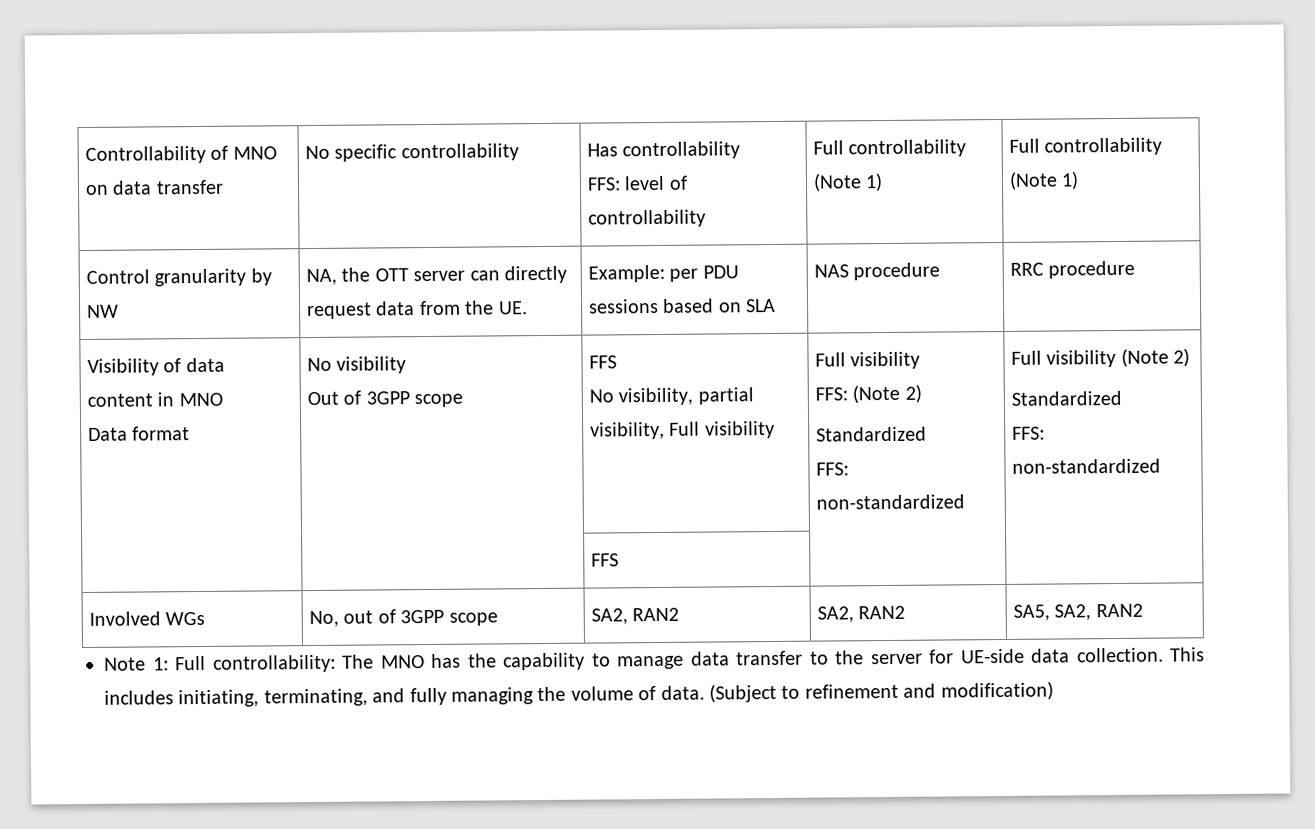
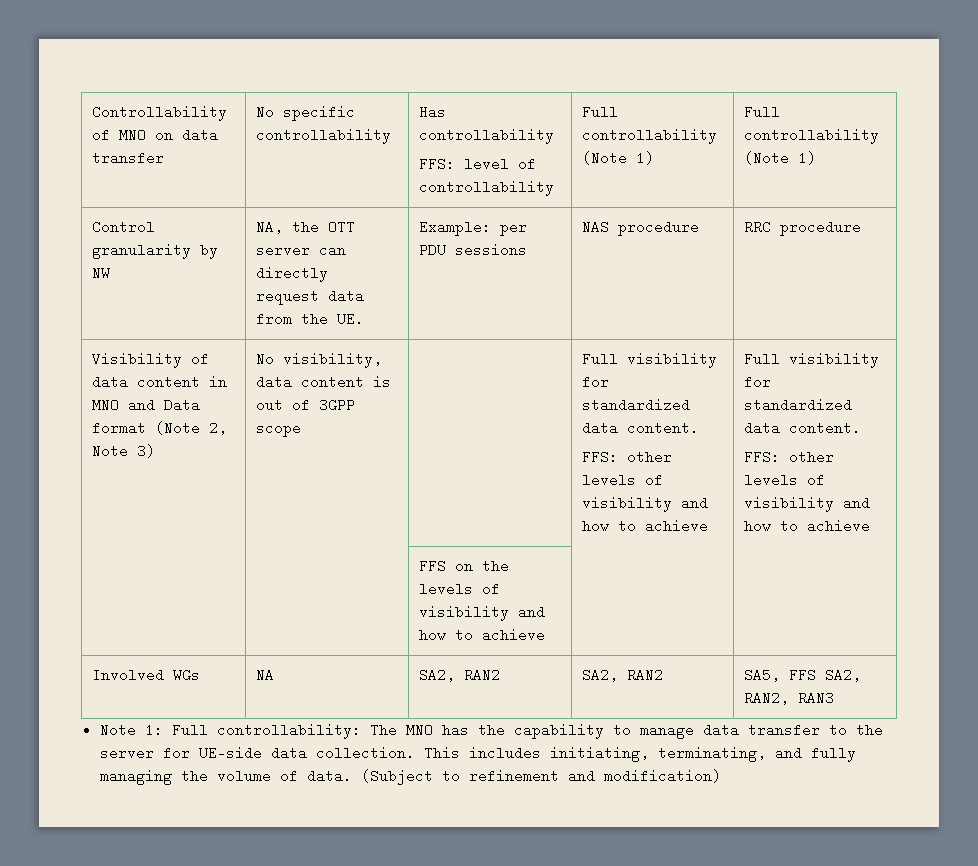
[662,298,777,313] based on SLA -> (528, 250) none
(223, 399) // -> [128,398,156,412] and
[307,356,407,374] [307,390,464,408] [589,355,618,369] [589,387,754,406] [590,420,775,440] [815,351,921,370] [815,384,922,404] [816,426,928,442] [816,462,850,476] [816,494,966,510] [1011,348,1191,368] [1011,390,1123,406] [1012,426,1046,440] [1012,458,1162,474] [591,553,620,567] [89,611,206,626] [309,609,498,628] | No visibility // Out of 3GPP scope | FFS // No visibility, partial visibility, Full visibility | Full visibility // FFS: (Note 2) // Standardized // FFS: non-standardized | Full visibility (Note 2) // Standardized // FFS: non-standardized // | | FFS | | // Involved WGs | No, out of 3GPP scope -> [155,421,228,435] [92,444,156,458] [256,352,383,368] [256,375,392,389] [256,398,356,412] [256,421,302,437] [582,352,718,368] [582,375,610,389] [582,398,691,412] [582,421,700,435] [582,450,673,464] [582,473,664,487] [582,496,709,512] [582,519,709,533] [744,352,880,368] [744,375,772,389] [744,398,853,412] [744,421,862,435] [744,450,835,464] [744,473,826,487] [744,496,871,512] [744,519,871,533] [419,559,510,573] [419,582,501,596] [419,605,546,621] [419,628,546,642] [92,668,201,682] [256,668,275,682] (Note 2, Note 3) | No visibility, data content is out of 3GPP scope | | Full visibility for standardized data content. // FFS: other levels of visibility and how to achieve | Full visibility for standardized data content. // FFS: other levels of visibility and how to achieve // | | FFS on the levels of visibility and how to achieve | | // Involved WGs | NA
[1054,603,1143,621] SA2, RAN2 -> [789,668,862,682] [744,691,835,705] FFS SA2, RAN2, RAN3

